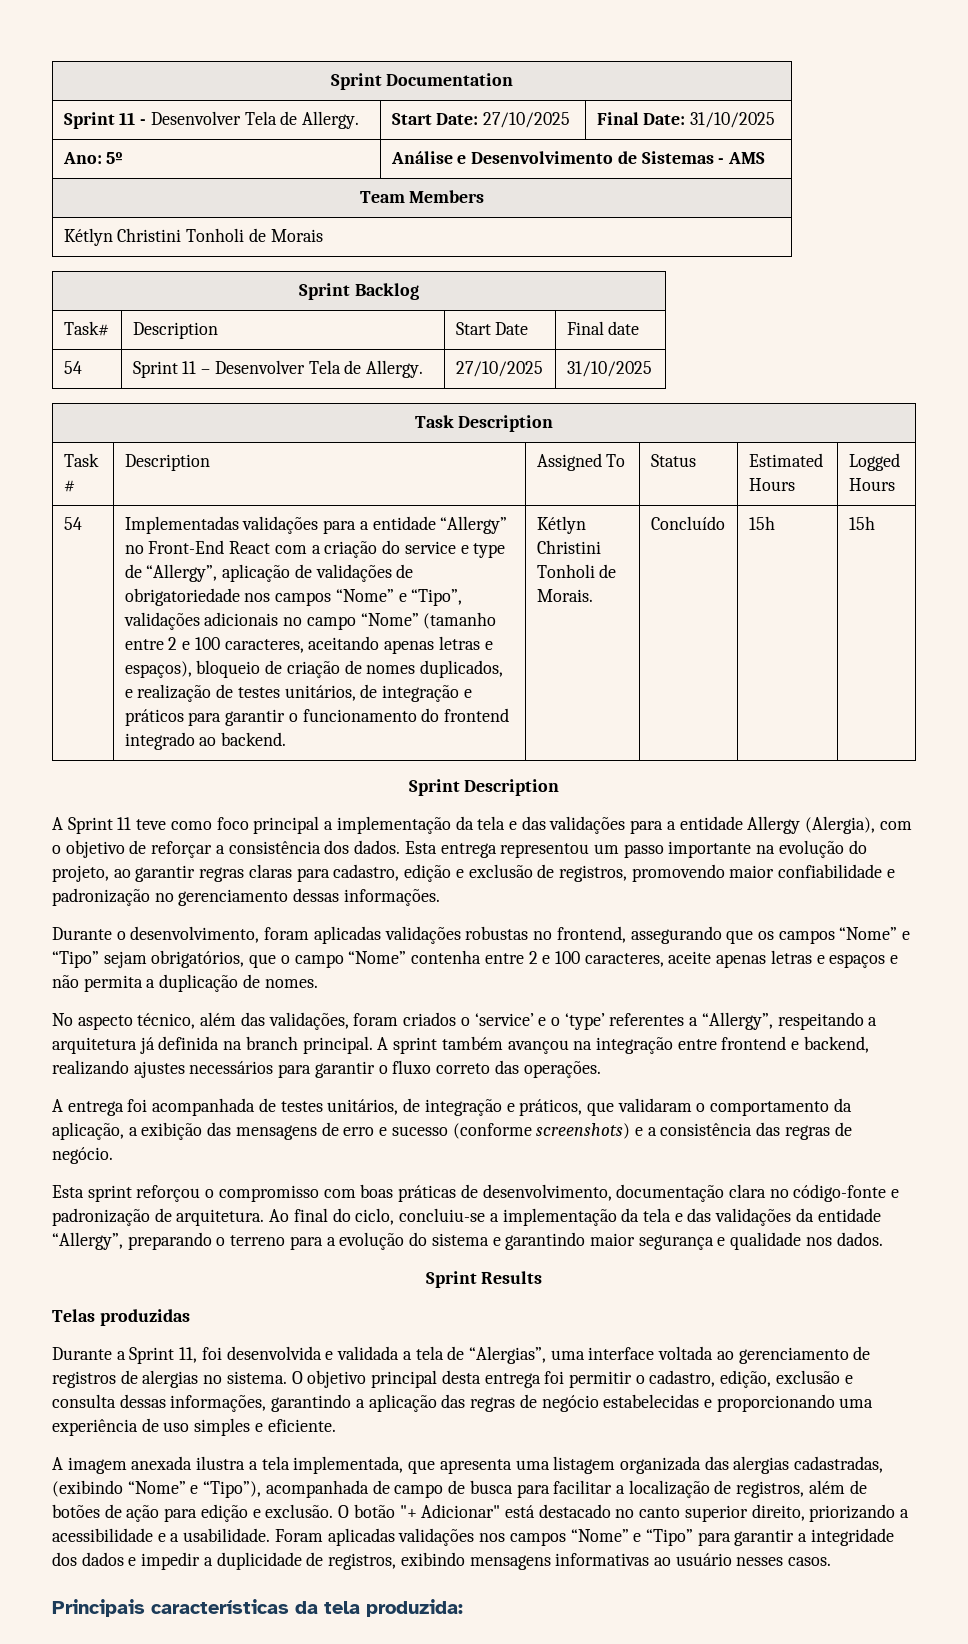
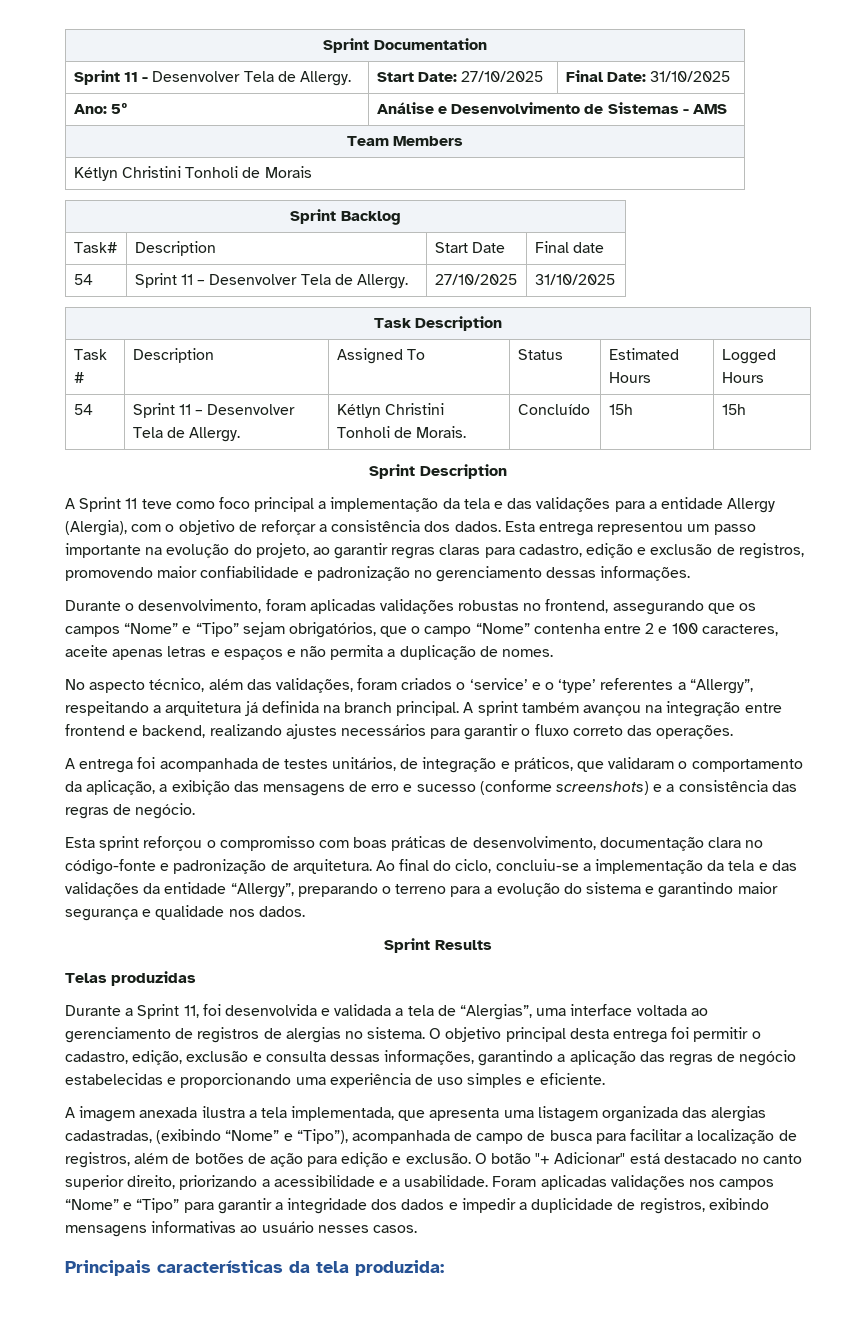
[124,516,508,534] [124,540,506,558] [124,564,414,582] [124,588,463,606] [123,612,497,630] [124,636,493,654] [124,660,504,678] [124,684,472,702] [124,708,510,726] [124,732,287,750] Implementadas validações para a entidade “Allergy” no Front-End React com a criação do service e type de “Allergy”, aplicação de validações de obrigatoriedade nos campos “Nome” e “Tipo”, validações adicionais no campo “Nome” (tamanho entre 2 e 100 caracteres, aceitando apenas letras e espaços), bloqueio de criação de nomes duplicados, e realização de testes unitários, de integração e práticos para garantir o funcionamento do frontend integrado ao backend. -> [132,403,296,418] [132,427,241,442] Sprint 11 – Desenvolver Tela de Allergy.

